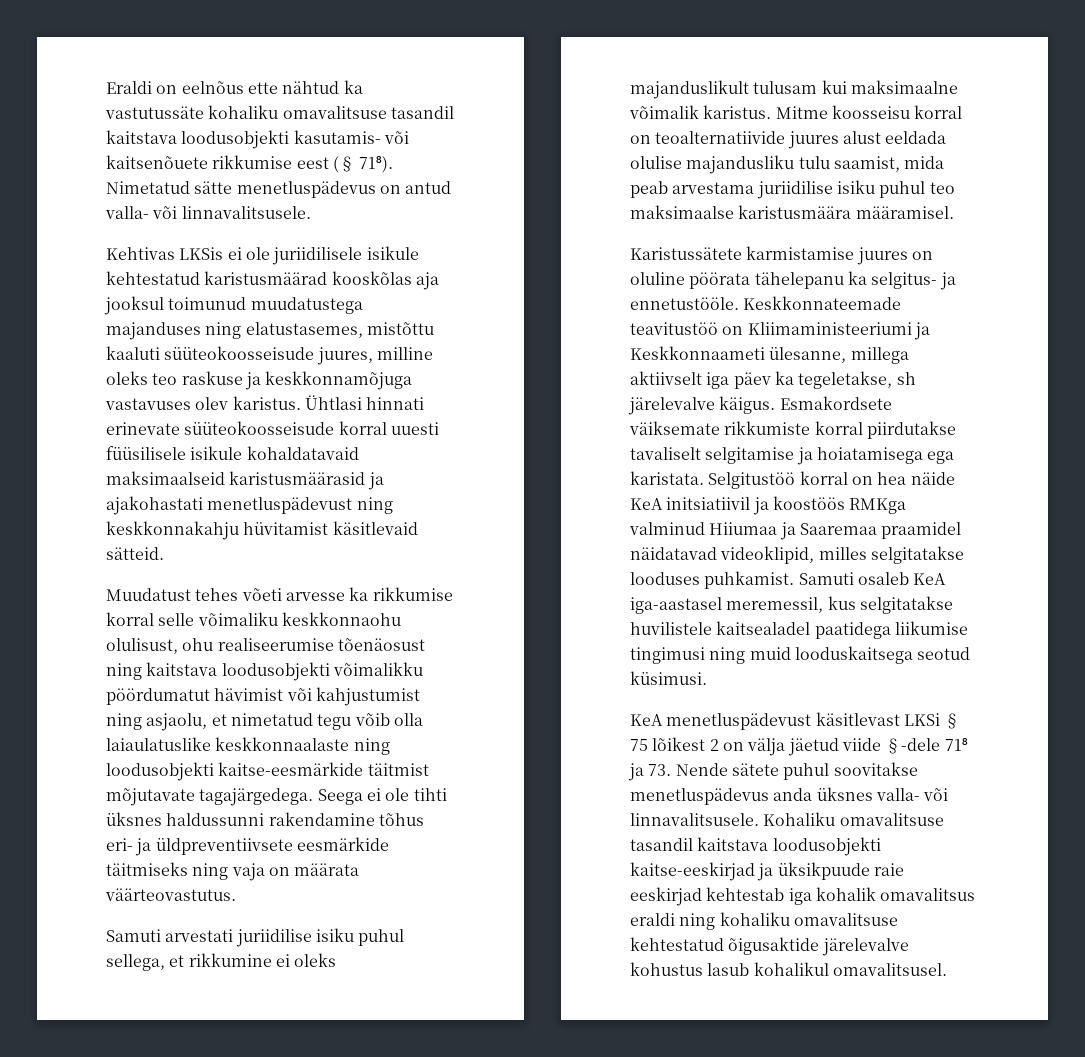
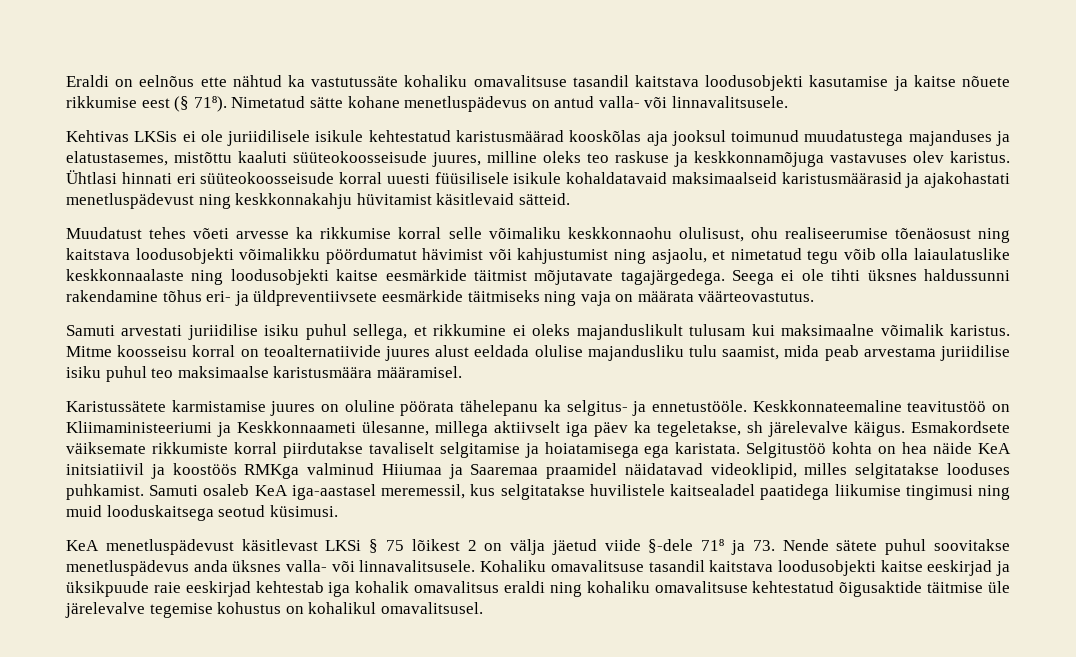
[293,130,409,144] [106,155,208,169] kasutamis- või kaitsenõuete -> [809,75,1011,91] kasutamise ja kaitse nõuete
(233, 187) none -> [347,96,400,108] kohane
[205,322,242,339] ning -> [996,131,1011,146] ja
[106,422,180,435] erinevate -> [176,173,196,184] eri
[218,762,364,776] kaitse-eesmärkide -> [336,269,467,281] kaitse eesmärkide
[743,296,902,310] Keskkonnateemade -> [752,400,902,412] Keskkonnateemaline
[799,471,848,485] korral -> [832,442,873,454] kohta
[630,862,755,881] kaitse-eeskirjad -> [880,560,993,576] kaitse eeskirjad
[821,938,909,956] [630,962,750,976] järelevalve kohustus lasub -> [927,581,1010,593] [65,602,304,618] täitmise üle järelevalve tegemise kohustus on

